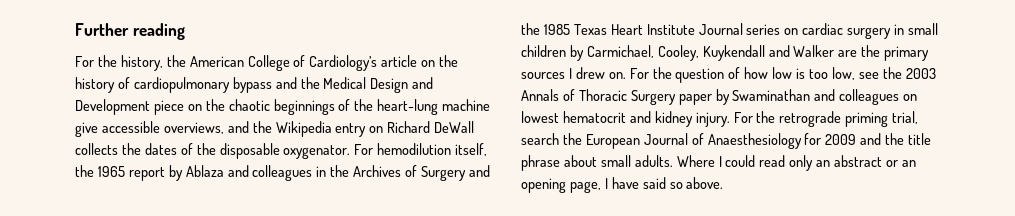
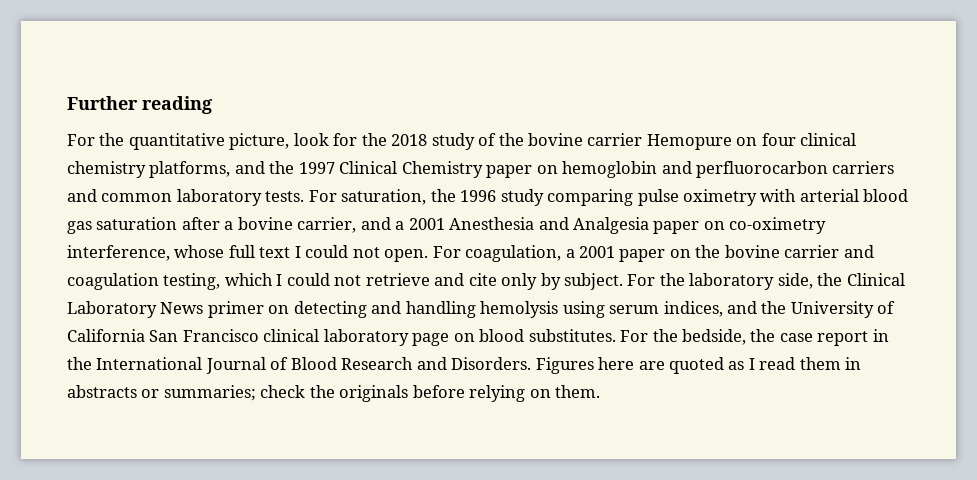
[120,55,459,71] [75,77,434,93] [75,99,491,115] [75,121,475,137] [75,143,488,159] [75,165,490,181] [521,23,939,39] [521,45,930,61] [521,67,936,83] [521,89,918,105] [521,111,919,127] [521,133,932,149] [521,155,916,171] [521,177,724,193] history, the American College of Cardiology’s article on the history of cardiopulmonary bypass and the Medical Design and Development piece on the chaotic beginnings of the heart-lung machine give accessible overviews, and the Wikipedia entry on Richard DeWall collects the dates of the disposable oxygenator. For hemodilution itself, the 1965 report by Ablaza and colleagues in the Archives of Surgery and the 1985 Texas Heart Institute Journal series on cardiac surgery in small children by Carmichael, Cooley, Kuykendall and Walker are the primary sources I drew on. For the question of how low is too low, see the 2003 Annals of Thoracic Surgery paper by Swaminathan and colleagues on lowest hematocrit and kidney injury. For the retrograde priming trial, search the European Journal of Anaesthesiology for 2009 and the title phrase about small adults. Where I could read only an abstract or an opening page, I have said so above. -> [128,133,857,150] [67,161,895,178] [67,189,909,206] [67,217,827,234] [67,245,874,262] [67,273,905,290] [67,301,896,318] [67,329,889,346] [67,357,862,374] [67,385,601,402] quantitative picture, look for the 2018 study of the bovine carrier Hemopure on four clinical chemistry platforms, and the 1997 Clinical Chemistry paper on hemoglobin and perfluorocarbon carriers and common laboratory tests. For saturation, the 1996 study comparing pulse oximetry with arterial blood gas saturation after a bovine carrier, and a 2001 Anesthesia and Analgesia paper on co-oximetry interference, whose full text I could not open. For coagulation, a 2001 paper on the bovine carrier and coagulation testing, which I could not retrieve and cite only by subject. For the laboratory side, the Clinical Laboratory News primer on detecting and handling hemolysis using serum indices, and the University of California San Francisco clinical laboratory page on blood substitutes. For the bedside, the case report in the International Journal of Blood Research and Disorders. Figures here are quoted as I read them in abstracts or summaries; check the originals before relying on them.

